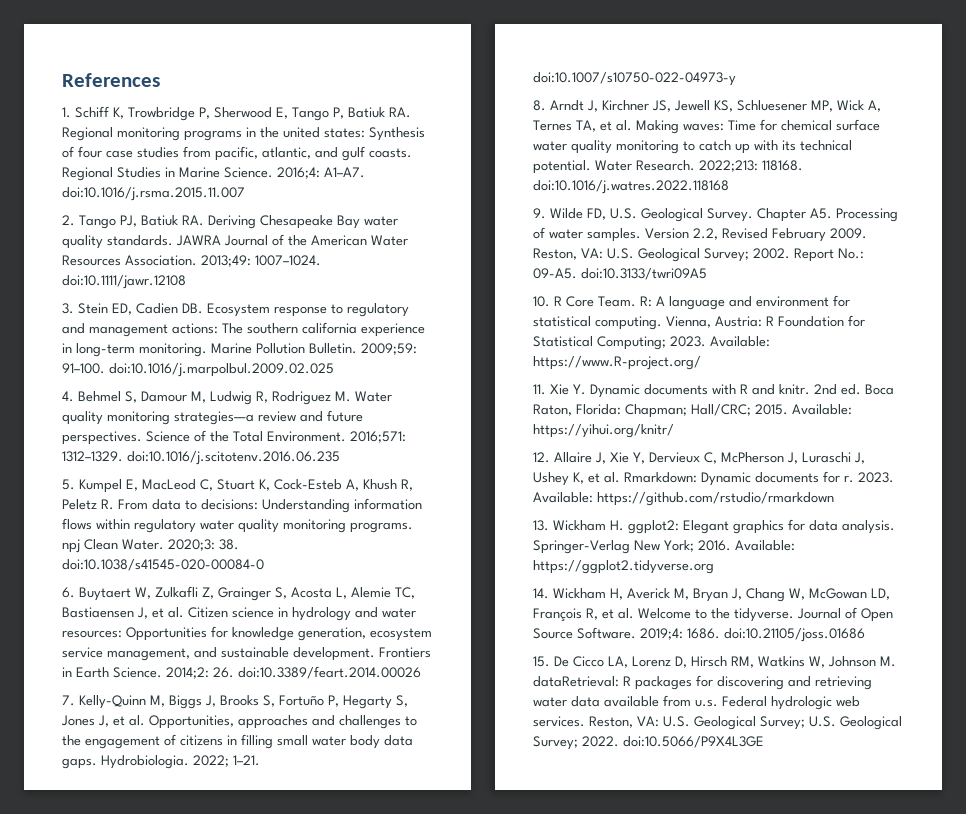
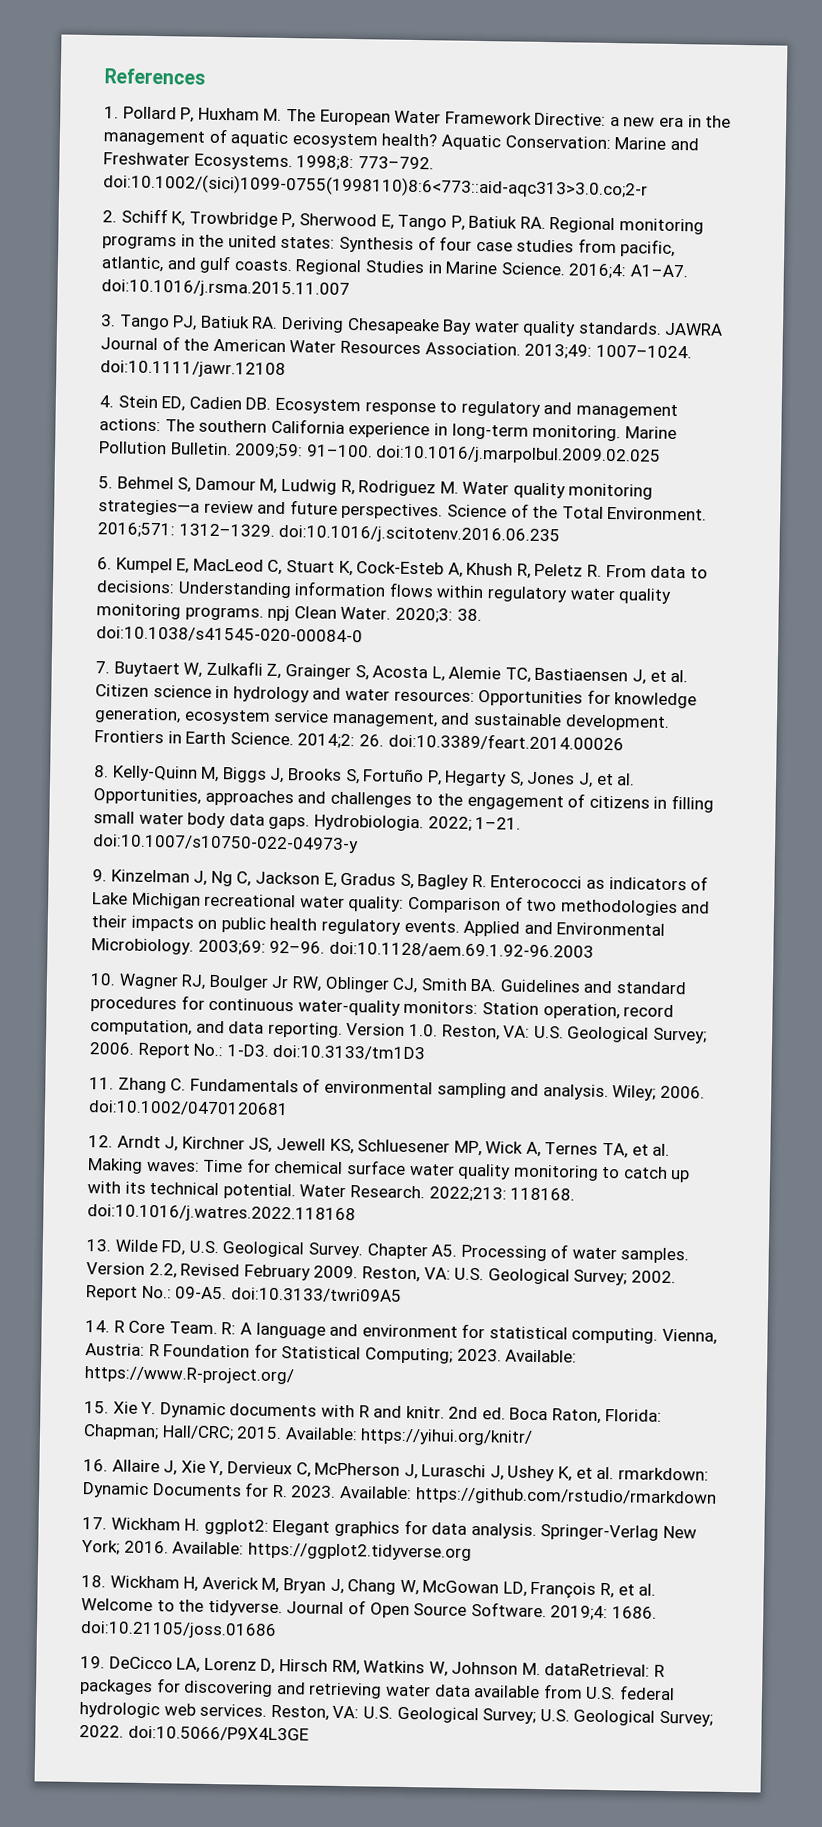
(71, 112) none -> [122,106,732,128] [103,128,699,151] [103,152,434,171] [103,173,648,200] [102,210,117,223] Pollard P, Huxham M. The European Water Framework Directive: a new era in the management of aquatic ecosystem health? Aquatic Conservation: Marine and Freshwater Ecosystems. 1998;8: 773–792. doi:10.1002/(sici)1099-0755(1998110)8:6<773::aid-aqc313>3.0.co;2-r // 2.
[62,215,75,226] 2. -> [100,314,116,327] 3.
[62,303,74,314] 3. -> [99,395,114,408] 4.
[302,322,357,334] california -> [270,418,345,434] California
[62,391,74,402] 4. -> [98,476,113,489] 5.
[62,479,75,490] 5. -> [97,557,112,570] 6.
[62,587,75,598] 6. -> [95,661,110,674] 7.
[62,695,75,706] 7. -> [94,765,109,778] 8.
[533,100,546,111] 8. -> [92,869,709,891] [92,892,711,917] [91,915,666,937] [91,938,594,959] [90,973,687,995] [90,995,675,1020] [90,1019,707,1044] [89,1042,426,1061] [89,1077,705,1101] [88,1100,289,1117] [88,1135,113,1148] 9. Kinzelman J, Ng C, Jackson E, Gradus S, Bagley R. Enterococci as indicators of Lake Michigan recreational water quality: Comparison of two methodologies and their impacts on public health regulatory events. Applied and Environmental Microbiology. 2003;69: 92–96. doi:10.1128/aem.69.1.92-96.2003 // 10. Wagner RJ, Boulger Jr RW, Oblinger CJ, Smith BA. Guidelines and standard procedures for continuous water-quality monitors: Station operation, record computation, and data reporting. Version 1.0. Reston, VA: U.S. Geological Survey; 2006. Report No.: 1-D3. doi:10.3133/tm1D3 // 11. Zhang C. Fundamentals of environmental sampling and analysis. Wiley; 2006. doi:10.1002/0470120681 // 12.
[533,208,546,219] 9. -> [86,1239,111,1252] 13.
[533,296,550,307] 10. -> [85,1320,110,1333] 14.
[533,384,546,395] 11. -> [84,1401,109,1414] 15.
[533,452,550,463] 12. -> [83,1459,108,1472] 16.
[624,471,854,486] Rmarkdown: Dynamic documents for r. -> [617,1467,709,1481] [82,1482,288,1499] rmarkdown: Dynamic Documents for R.
[533,520,549,531] 13. -> [82,1517,107,1530] 17.
[533,588,549,599] 14. -> [81,1575,106,1588] 18.
[533,656,604,667] 15. De Cicco -> [80,1656,173,1670] 19. DeCicco
[695,696,767,707] u.s. Federal -> [585,1685,675,1701] U.S. federal

